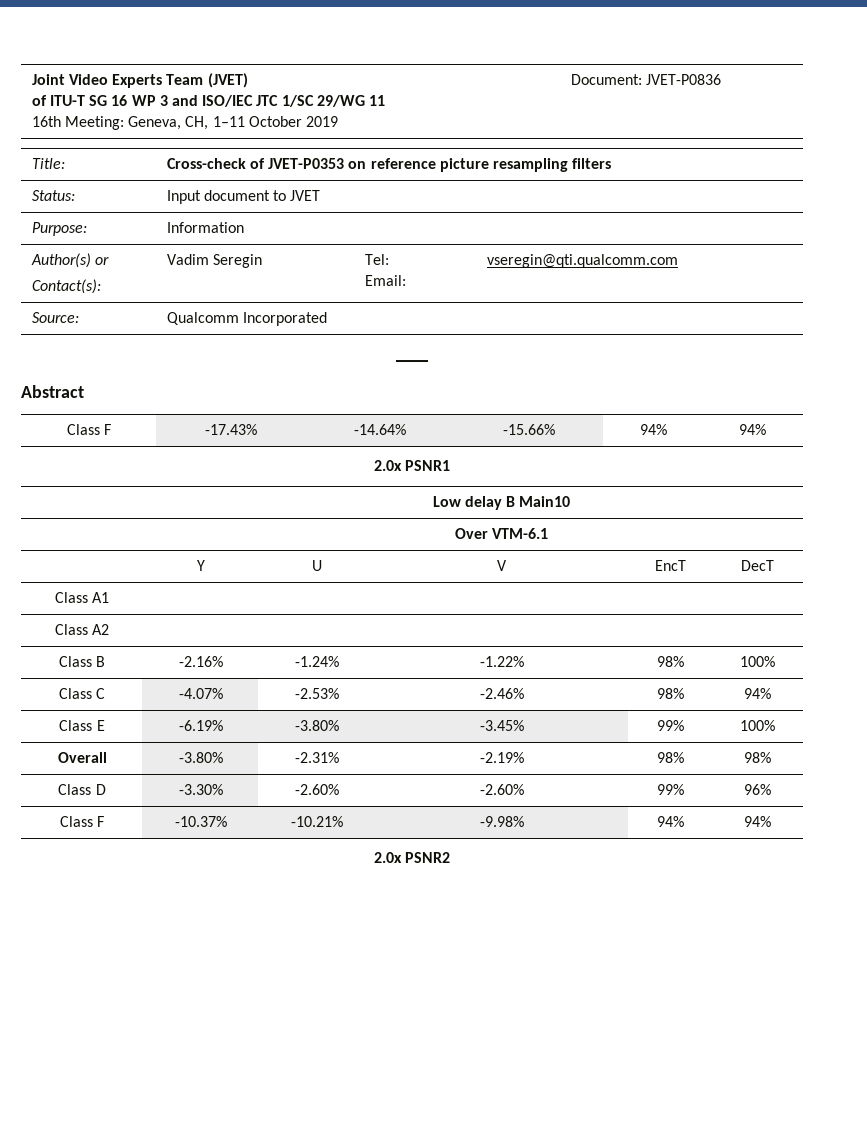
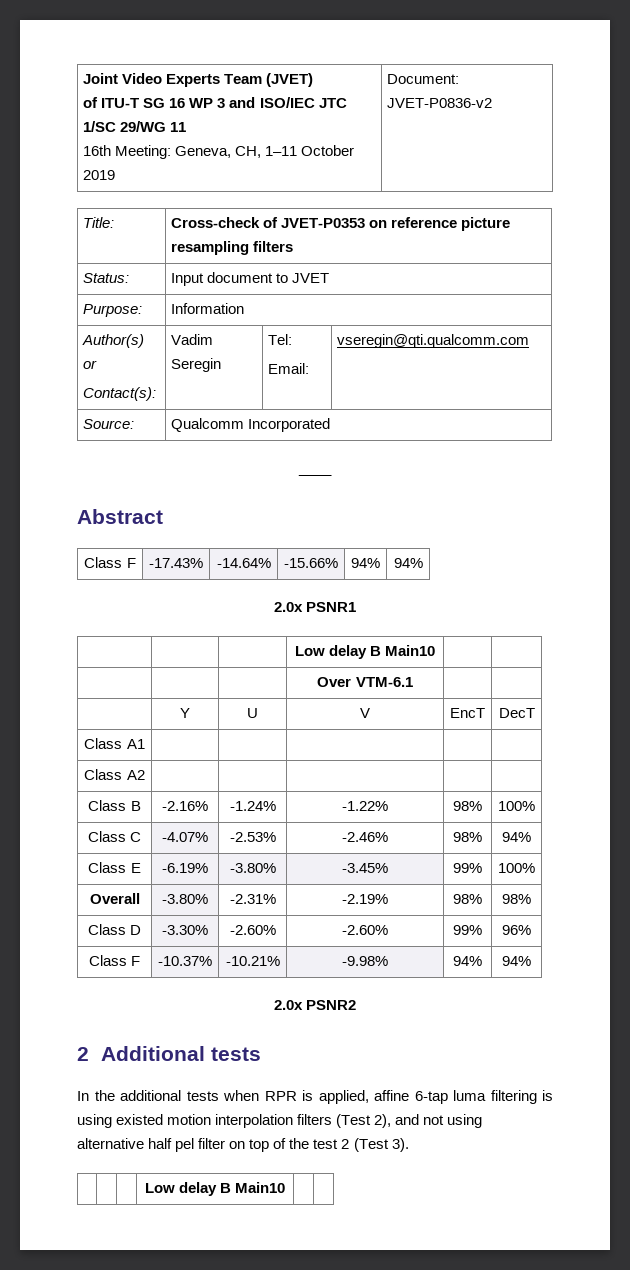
[646,74,722,85] JVET-P0836 -> [387,98,493,108] JVET-P0836-v2
(451, 857) none -> [77,1046,262,1061] [77,1090,553,1104] [77,1114,483,1128] [77,1138,409,1152] [144,1182,286,1196] // 2 Additional tests // In the additional tests when RPR is applied, affine 6-tap luma filtering is using existed motion interpolation filters (Test 2), and not using alternative half pel filter on top of the test 2 (Test 3). // | | | Low delay B Main10 | |

